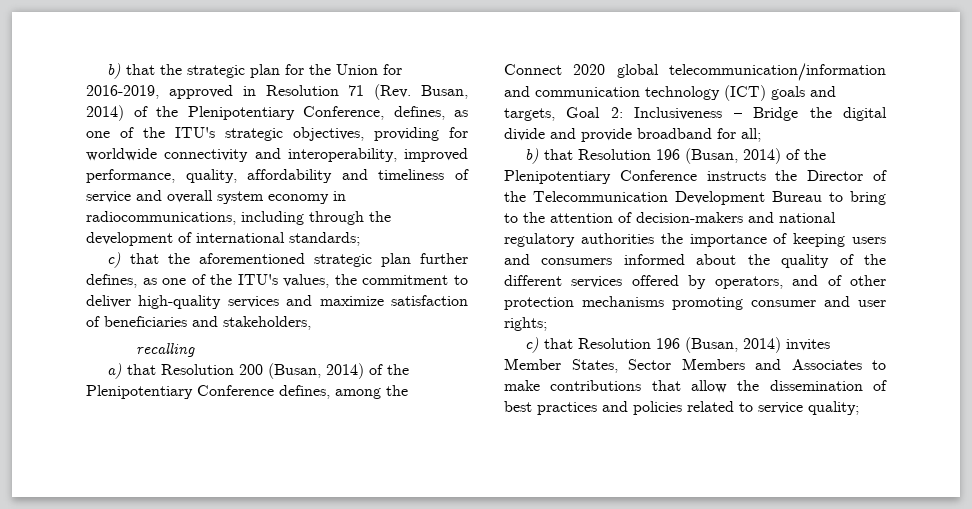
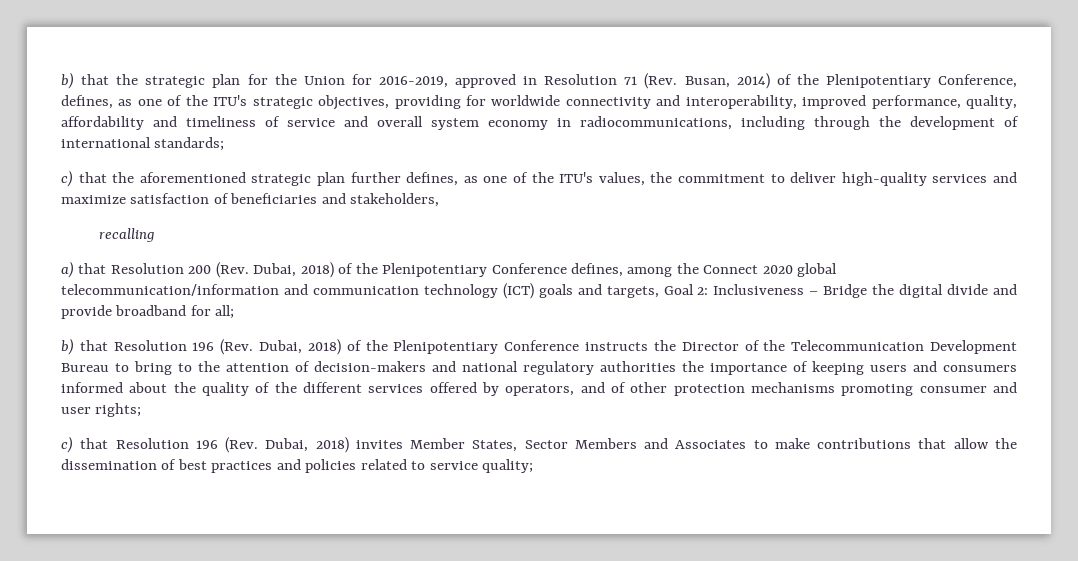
[268,363,365,379] (Busan, 2014) -> [215,262,334,278] (Rev. Dubai, 2018)
[685,148,782,164] (Busan, 2014) -> [220,339,341,355] (Rev. Dubai, 2018)
[685,337,782,353] (Busan, 2014) -> [225,437,349,453] (Rev. Dubai, 2018)

